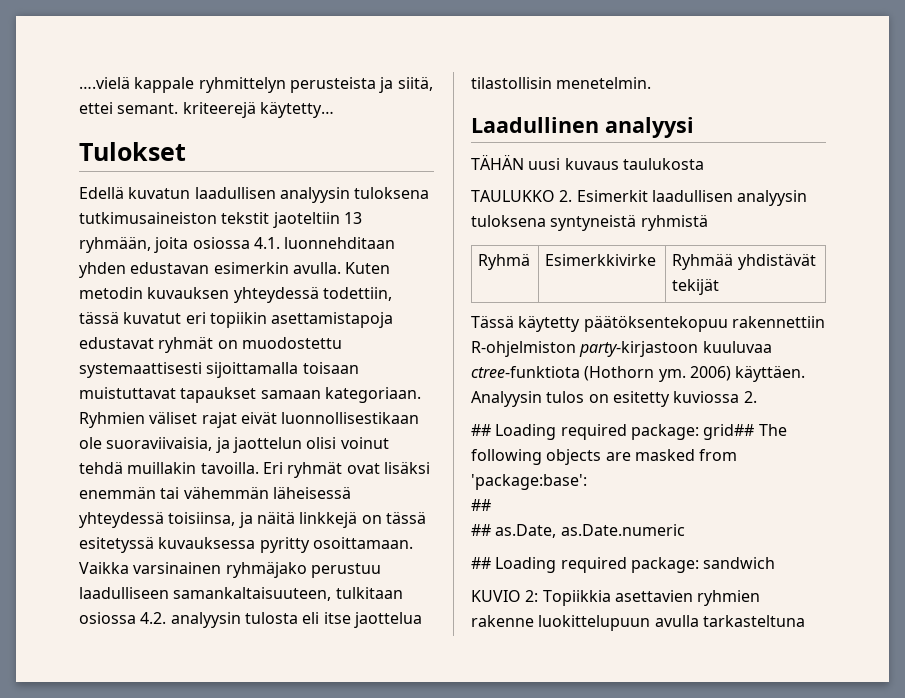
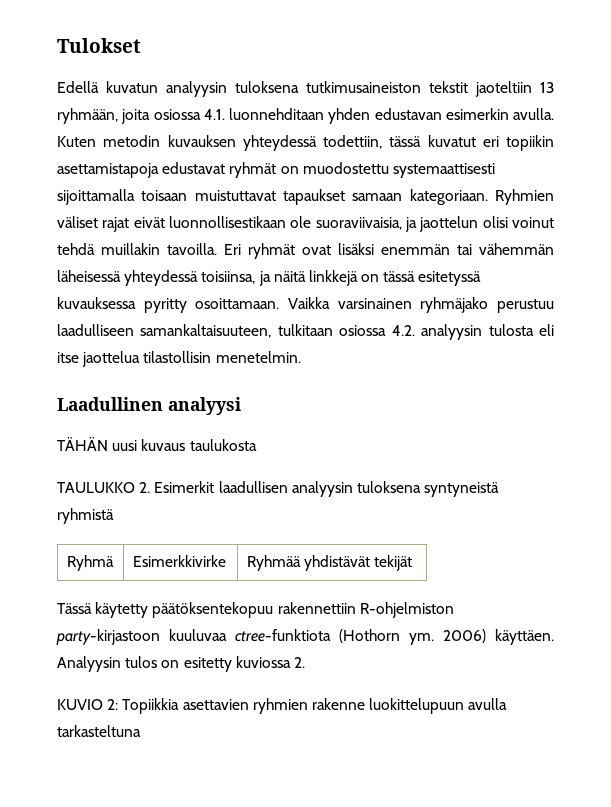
[79,76,433,93] [79,101,334,118] ….vielä kappale ryhmittelyn perusteista ja siitä, ettei semant. kriteerejä käytetty… // -> (57, 45) none
[194,187,276,199] laadullisen -> (158, 87) none
[471,424,787,440] [471,449,738,465] [471,474,587,490] [471,499,491,511] [471,524,685,538] [471,557,776,573] // ## Loading required package: grid## The following objects are masked from 'package:base': // ## // ## as.Date, as.Date.numeric // ## Loading required package: sandwich -> (305, 662) none

